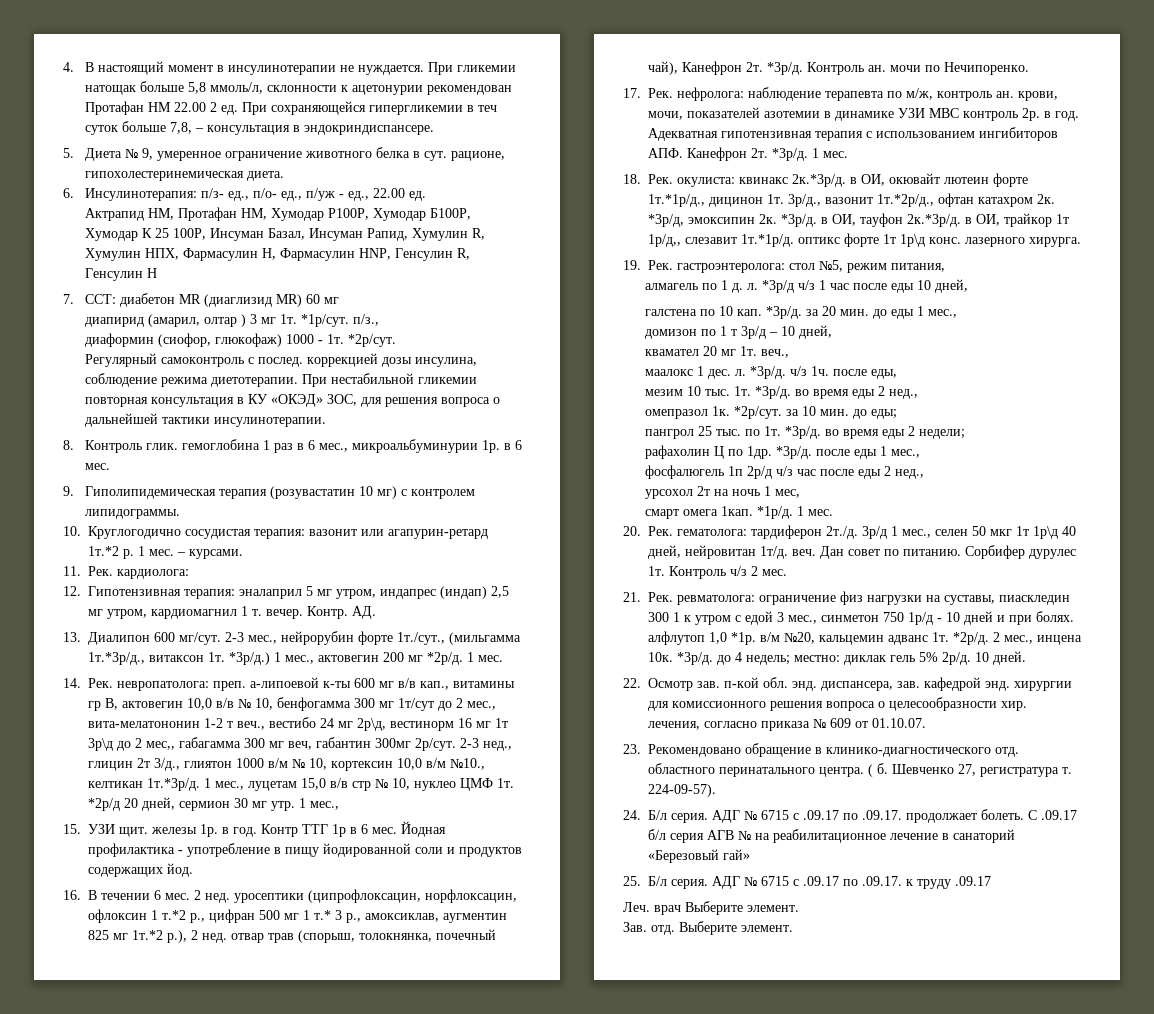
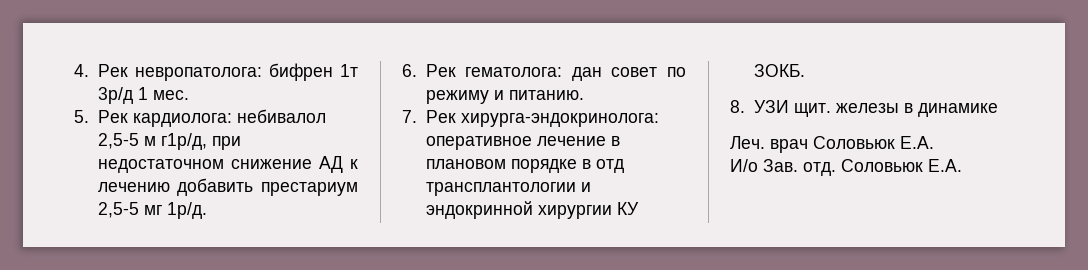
[84,61,516,75] [84,81,512,95] [84,101,497,115] [84,121,434,135] [63,147,505,161] [84,171,284,181] [63,188,426,201] [84,207,471,221] [84,228,485,241] [84,248,470,261] [84,268,157,281] [63,293,339,307] [84,314,379,327] [84,333,396,347] [84,353,477,367] [84,373,477,387] [84,394,500,407] [84,413,326,427] [63,439,522,453] [84,463,110,470] [63,486,475,499] [84,509,180,519] [63,526,488,539] [88,546,243,559] [63,566,189,579] [63,586,509,599] [88,606,376,619] [63,631,521,645] [88,652,503,665] [63,677,515,691] [88,697,496,711] [88,717,508,731] [88,737,512,751] [88,758,485,771] [88,778,514,791] [88,797,339,811] [63,821,446,837] [88,843,522,857] [88,863,193,877] [63,889,517,903] [88,909,507,923] [88,929,496,943] [648,61,1029,75] [623,87,1058,101] [648,107,1079,121] [648,127,1058,141] [648,147,848,161] [623,173,1028,187] [648,193,1055,207] [648,213,1069,227] [648,233,1081,247] [623,260,945,273] [644,279,968,293] [644,306,957,319] [644,325,832,339] [644,346,789,358] [644,366,897,379] [644,386,918,399] [644,406,897,419] [644,426,965,439] [644,445,920,459] [644,465,924,479] [644,486,800,499] [644,506,833,519] [623,525,1076,539] [648,545,1076,559] [648,566,787,579] [623,591,1070,605] [648,611,1074,625] [648,631,1082,645] [648,651,1026,665] [623,677,1072,691] [648,697,1027,711] [648,718,926,731] [623,743,1019,757] [648,763,1072,777] [648,784,716,797] [623,809,1077,823] [648,829,1015,843] [648,849,750,863] [623,876,991,889] [623,901,799,915] [623,921,793,935] В настоящий момент в инсулинотерапии не нуждается. При гликемии натощак больше 5,8 ммоль/л, склонности к ацетонурии рекомендован Протафан НМ 22.00 2 ед. При сохраняющейся гипергликемии в теч суток больше 7,8, – консультация в эндокриндиспансере. // 5. Диета № 9, умеренное ограничение животного белка в сут. рационе, гипохолестеринемическая диета. // 6. Инсулинотерапия: п/з- ед., п/о- ед., п/уж - ед., 22.00 ед. // Актрапид НМ, Протафан НМ, Хумодар Р100Р, Хумодар Б100Р, Хумодар К 25 100Р, Инсуман Базал, Инсуман Рапид, Хумулин R, Хумулин НПХ, Фармасулин Н, Фармасулин НNР, Генсулин R, Генсулин Н // 7. ССТ: диабетон МR (диаглизид МR) 60 мг // диапирид (амарил, олтар ) 3 мг 1т. *1р/сут. п/з., // диаформин (сиофор, глюкофаж) 1000 - 1т. *2р/сут. // Регулярный самоконтроль с послед. коррекцией дозы инсулина, соблюдение режима диетотерапии. При нестабильной гликемии повторная консультация в КУ «ОКЭД» ЗОС, для решения вопроса о дальнейшей тактики инсулинотерапии. // 8. Контроль глик. гемоглобина 1 раз в 6 мес., микроальбуминурии 1р. в 6 мес. // 9. Гиполипидемическая терапия (розувастатин 10 мг) с контролем липидограммы. // 10. Круглогодично сосудистая терапия: вазонит или агапурин-ретард 1т.*2 р. 1 мес. – курсами. // 11. Рек. кардиолога: // 12. Гипотензивная терапия: эналаприл 5 мг утром, индапрес (индап) 2,5 мг утром, кардиомагнил 1 т. вечер. Контр. АД. // 13. Диалипон 600 мг/сут. 2-3 мес., нейрорубин форте 1т./сут., (мильгамма 1т.*3р/д., витаксон 1т. *3р/д.) 1 мес., актовегин 200 мг *2р/д. 1 мес. // 14. Рек. невропатолога: преп. а-липоевой к-ты 600 мг в/в кап., витамины гр В, актовегин 10,0 в/в № 10, бенфогамма 300 мг 1т/сут до 2 мес., вита-мелатононин 1-2 т веч., вестибо 24 мг 2р\д, вестинорм 16 мг 1т 3р\д до 2 мес,, габагамма 300 мг веч, габантин 300мг 2р/сут. 2-3 нед., глицин 2т 3/д., глиятон 1000 в/м № 10, кортексин 10,0 в/м №10., келтикан 1т.*3р/д. 1 мес., луцетам 15,0 в/в стр № 10, нуклео ЦМФ 1т. *2р/д 20 дней, сермион 30 мг утр. 1 мес., // 15. УЗИ щит. железы 1р. в год. Контр ТТГ 1р в 6 мес. Йодная профилактика - употребление в пищу йодированной соли и продуктов содержащих йод. // 16. В течении 6 мес. 2 нед. уросептики (ципрофлоксацин, норфлоксацин, офлоксин 1 т.*2 р., цифран 500 мг 1 т.* 3 р., амоксиклав, аугментин 825 мг 1т.*2 р.), 2 нед. отвар трав (спорыш, толокнянка, почечный чай), Канефрон 2т. *3р/д. Контроль ан. мочи по Нечипоренко. // 17. Рек. нефролога: наблюдение терапевта по м/ж, контроль ан. крови, мочи, показателей азотемии в динамике УЗИ МВС контроль 2р. в год. Адекватная гипотензивная терапия с использованием ингибиторов АПФ. Канефрон 2т. *3р/д. 1 мес. // 18. Рек. окулиста: квинакс 2к.*3р/д. в ОИ, окювайт лютеин форте 1т.*1р/д., дицинон 1т. 3р/д., вазонит 1т.*2р/д., офтан катахром 2к. *3р/д, эмоксипин 2к. *3р/д. в ОИ, тауфон 2к.*3р/д. в ОИ, трайкор 1т 1р/д,, слезавит 1т.*1р/д. оптикс форте 1т 1р\д конс. лазерного хирурга. // 19. Рек. гастроэнтеролога: стол №5, режим питания, // алмагель по 1 д. л. *3р/д ч/з 1 час после еды 10 дней, // галстена по 10 кап. *3р/д. за 20 мин. до еды 1 мес., // домизон по 1 т 3р/д – 10 дней, // квамател 20 мг 1т. веч., // маалокс 1 дес. л. *3р/д. ч/з 1ч. после еды, // мезим 10 тыс. 1т. *3р/д. во время еды 2 нед., // омепразол 1к. *2р/сут. за 10 мин. до еды; // пангрол 25 тыс. по 1т. *3р/д. во время еды 2 недели; // рафахолин Ц по 1др. *3р/д. после еды 1 мес., // фосфалюгель 1п 2р/д ч/з час после еды 2 нед., // урсохол 2т на ночь 1 мес, // смарт омега 1кап. *1р/д. 1 мес. // 20. Рек. гематолога: тардиферон 2т./д. 3р/д 1 мес., селен 50 мкг 1т 1р\д 40 дней, нейровитан 1т/д. веч. Дан совет по питанию. Сорбифер дурулес 1т. Контроль ч/з 2 мес. // 21. Рек. ревматолога: ограничение физ нагрузки на суставы, пиаскледин 300 1 к утром с едой 3 мес., синметон 750 1р/д - 10 дней и при болях. алфлутоп 1,0 *1р. в/м №20, кальцемин адванс 1т. *2р/д. 2 мес., инцена 10к. *3р/д. до 4 недель; местно: диклак гель 5% 2р/д. 10 дней. // 22. Осмотр зав. п-кой обл. энд. диспансера, зав. кафедрой энд. хирургии для комиссионного решения вопроса о целесообразности хир. лечения, согласно приказа № 609 от 01.10.07. // 23. Рекомендовано обращение в клинико-диагностического отд. областного перинатального центра. ( б. Шевченко 27, регистратура т. 224-09-57). // 24. Б/л серия. АДГ № 6715 с .09.17 по .09.17. продолжает болеть. С .09.17 б/л серия АГВ № на реабилитационное лечение в санаторий «Березовый гай» // 25. Б/л серия. АДГ № 6715 с .09.17 по .09.17. к труду .09.17 // Леч. врач Выберите элемент. // Зав. отд. Выберите элемент. -> [97,63,358,81] [97,87,189,104] [74,109,326,127] [97,133,241,150] [97,156,358,173] [97,178,358,196] [97,202,207,219] [402,64,686,81] [425,90,584,104] [402,110,659,127] [425,136,620,150] [425,159,624,173] [425,182,591,196] [425,201,639,219] [753,64,805,77] [730,100,998,117] [730,136,934,153] [730,159,962,176] Рек невропатолога: бифрен 1т 3р/д 1 мес. // 5. Рек кардиолога: небивалол 2,5-5 м г1р/д, при недостаточном снижение АД к лечению добавить престариум 2,5-5 мг 1р/д. // 6. Рек гематолога: дан совет по режиму и питанию. // 7. Рек хирурга-эндокринолога: оперативное лечение в плановом порядке в отд трансплантологии и эндокринной хирургии КУ ЗОКБ. // 8. УЗИ щит. железы в динамике // Леч. врач Соловьюк Е.А. // И/о Зав. отд. Соловьюк Е.А.

